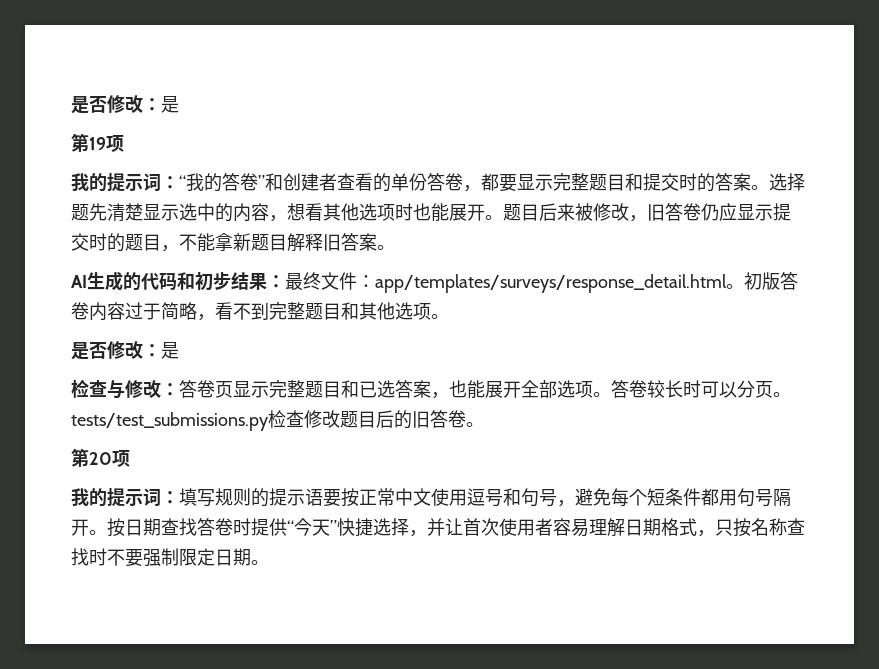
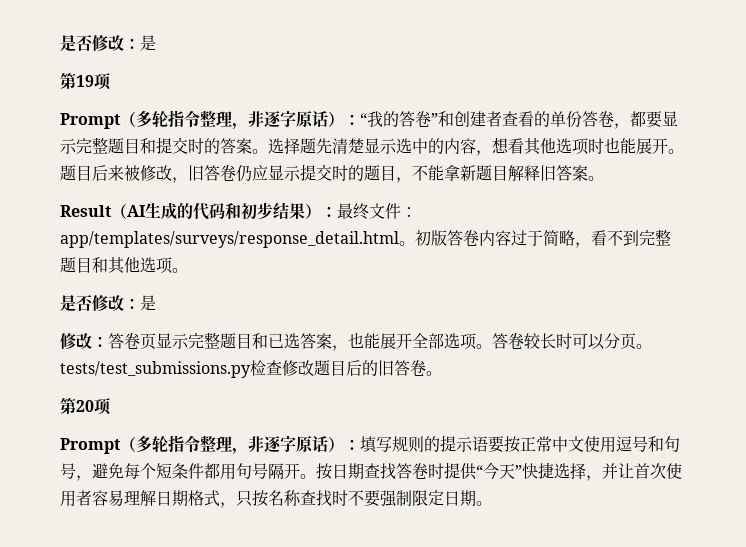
[71,172,161,192] 我的提示词 -> [60,110,344,130] Prompt（多轮指令整理，非逐字原话）
(395, 247) none -> [60,203,127,219] Result（
(267, 281) none -> [305,203,321,219] ）
[71,379,125,399] 检查与 -> (156, 303) none
[71,487,161,507] 我的提示词 -> [60,435,344,455] Prompt（多轮指令整理，非逐字原话）

